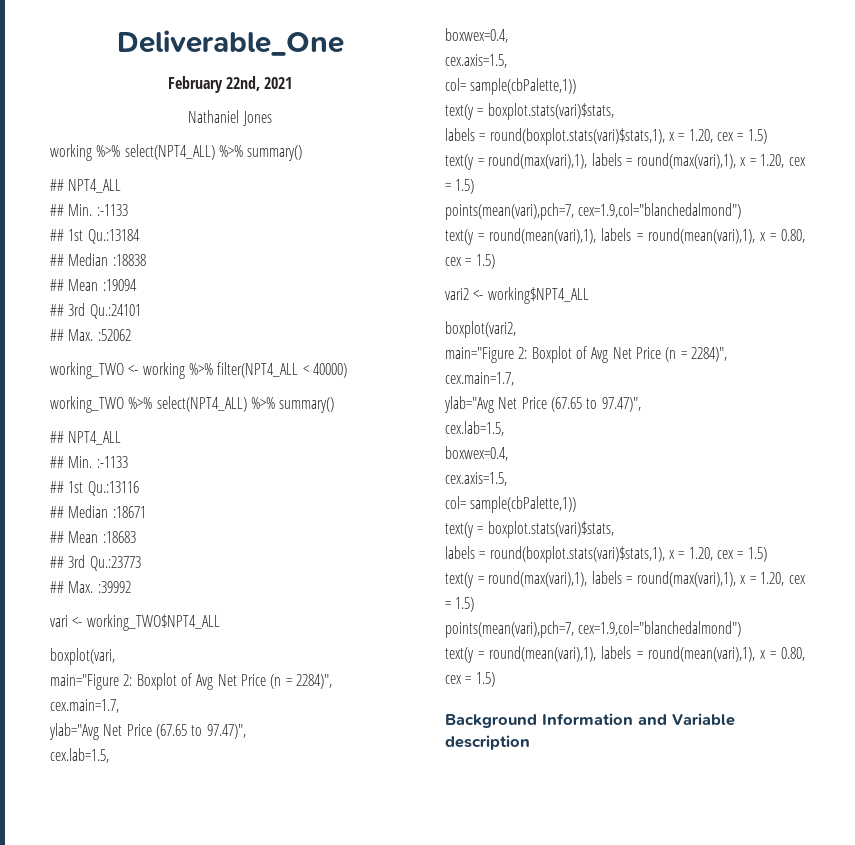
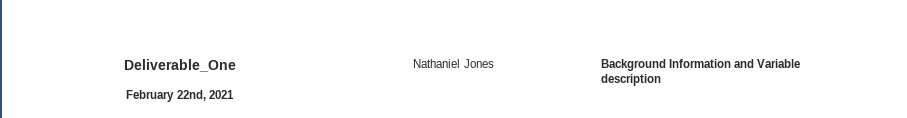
[50,144,303,161] [50,179,122,193] [50,204,128,216] [50,229,140,244] [50,253,146,266] [50,279,137,291] [50,303,141,319] [50,329,131,341] [50,362,347,379] [50,396,335,413] [50,431,122,445] [50,456,128,468] [50,481,139,496] [50,505,146,518] [50,531,136,543] [50,555,141,571] [50,581,131,593] [50,614,220,631] [50,648,115,665] [50,673,332,690] [50,699,119,713] [49,723,246,740] [50,748,109,763] [445,28,508,43] [445,54,507,68] [445,78,577,95] [445,103,614,120] [445,128,767,145] [445,153,806,170] [445,179,475,194] [445,203,742,220] [445,228,805,245] [445,254,495,269] [445,287,589,304] [445,321,516,338] [445,346,727,363] [445,372,514,386] [444,396,641,413] [445,421,504,436] [445,446,508,461] [445,472,507,486] [445,496,577,513] [445,521,614,538] [445,546,767,563] [445,571,806,588] [445,597,475,612] [445,621,742,638] [445,646,805,663] [445,672,495,687] // working %>% select(NPT4_ALL) %>% summary() // ## NPT4_ALL // ## Min. :-1133 // ## 1st Qu.:13184 // ## Median :18838 // ## Mean :19094 // ## 3rd Qu.:24101 // ## Max. :52062 // working_TWO <- working %>% filter(NPT4_ALL < 40000) // working_TWO %>% select(NPT4_ALL) %>% summary() // ## NPT4_ALL // ## Min. :-1133 // ## 1st Qu.:13116 // ## Median :18671 // ## Mean :18683 // ## 3rd Qu.:23773 // ## Max. :39992 // vari <- working_TWO$NPT4_ALL // boxplot(vari, // main="Figure 2: Boxplot of Avg Net Price (n = 2284)", // cex.main=1.7, // ylab="Avg Net Price (67.65 to 97.47)", // cex.lab=1.5, // boxwex=0.4, // cex.axis=1.5, // col= sample(cbPalette,1)) // text(y = boxplot.stats(vari)$stats, // labels = round(boxplot.stats(vari)$stats,1), x = 1.20, cex = 1.5) // text(y = round(max(vari),1), labels = round(max(vari),1), x = 1.20, cex = 1.5) // points(mean(vari),pch=7, cex=1.9,col="blanchedalmond") // text(y = round(mean(vari),1), labels = round(mean(vari),1), x = 0.80, cex = 1.5) // vari2 <- working$NPT4_ALL // boxplot(vari2, // main="Figure 2: Boxplot of Avg Net Price (n = 2284)", // cex.main=1.7, // ylab="Avg Net Price (67.65 to 97.47)", // cex.lab=1.5, // boxwex=0.4, // cex.axis=1.5, // col= sample(cbPalette,1)) // text(y = boxplot.stats(vari)$stats, // labels = round(boxplot.stats(vari)$stats,1), x = 1.20, cex = 1.5) // text(y = round(max(vari),1), labels = round(max(vari),1), x = 1.20, cex = 1.5) // points(mean(vari),pch=7, cex=1.9,col="blanchedalmond") // text(y = round(mean(vari),1), labels = round(mean(vari),1), x = 0.80, cex = 1.5) -> (494, 63) none

